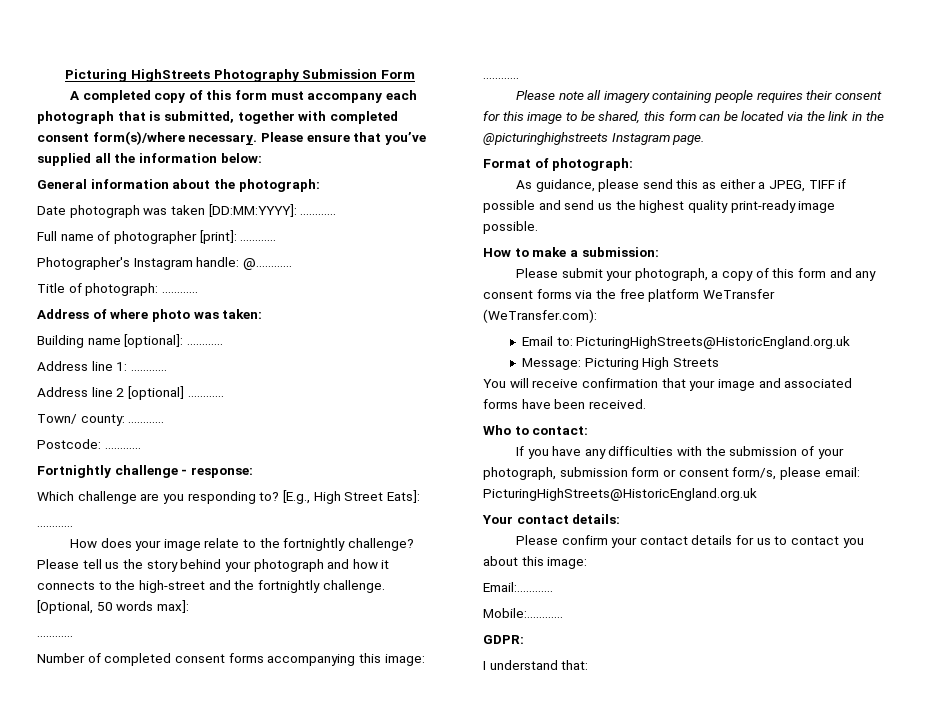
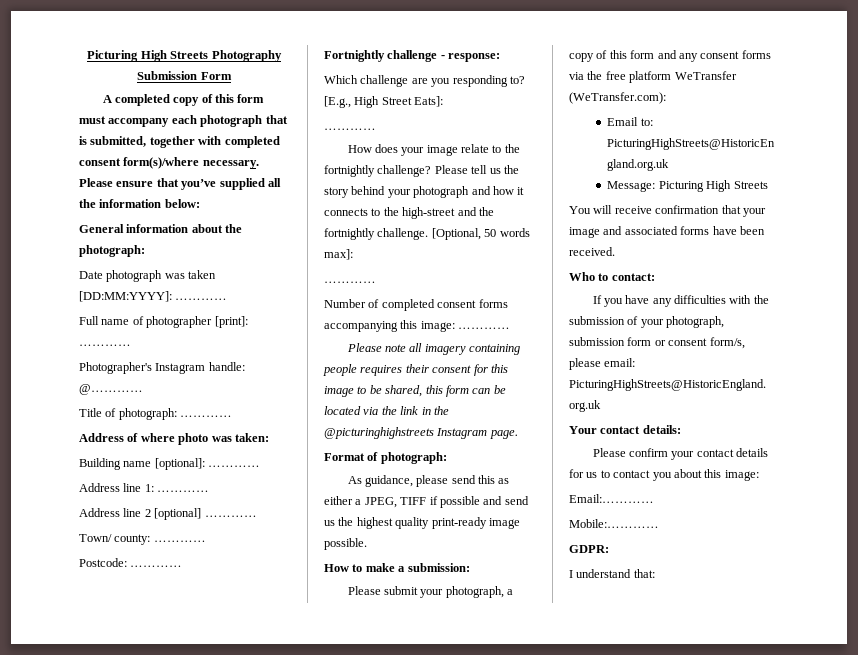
[65,69,210,82] Picturing HighStreets -> [87,50,209,62] Picturing High Streets

